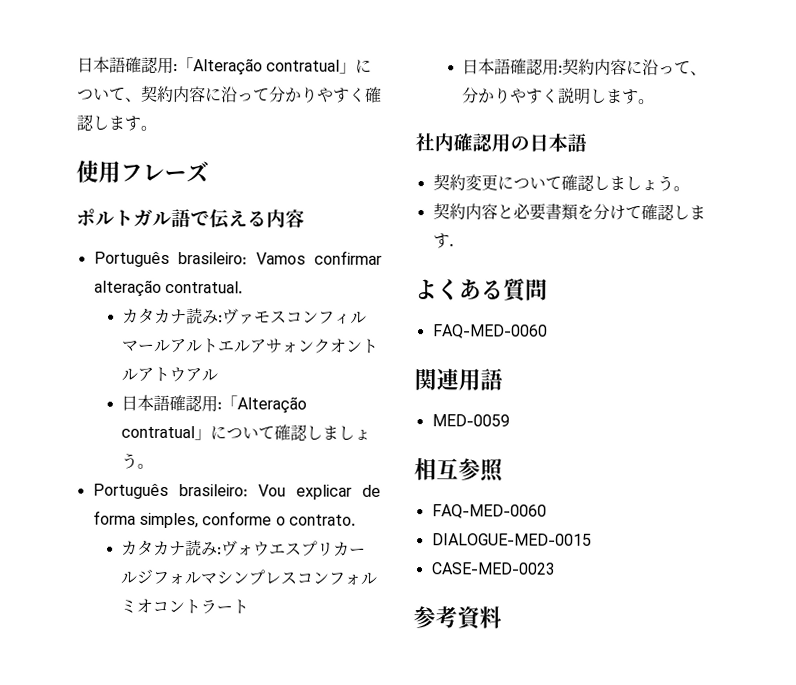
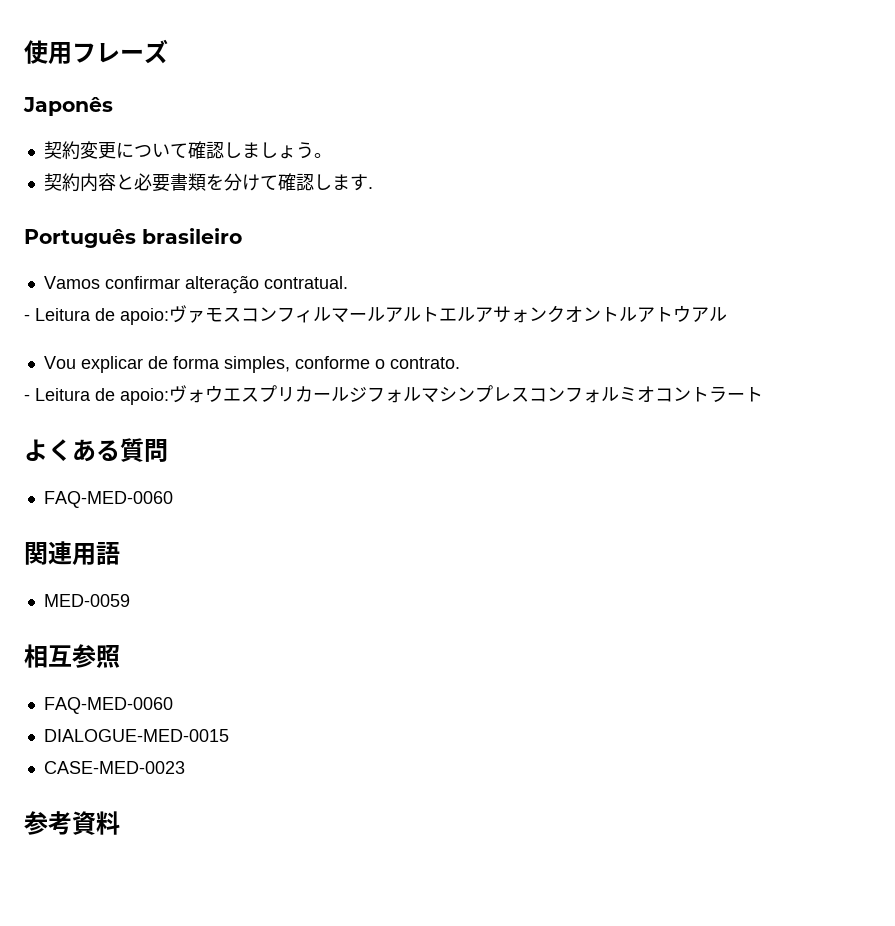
[77,56,373,76] [77,85,382,103] [76,114,157,131] [76,160,209,183] [76,208,305,230] [93,250,382,268] [93,279,243,297] [122,307,368,325] [121,338,380,354] [121,366,219,383] [121,394,308,414] [121,424,372,441] [121,452,155,469] [92,483,381,500] [92,510,356,529] [121,539,367,557] [120,568,378,586] [120,598,250,615] [462,58,708,76] [462,87,656,105] [415,133,587,153] 日本語確認用:「Alteração contratual」について、契約内容に沿って分かりやすく確認します。 // 使用フレーズ // ポルトガル語で伝える内容 // Português brasileiro: Vamos confirmar alteração contratual. // カタカナ読み:ヴァモスコンフィルマールアルトエルアサォンクオントルアトウアル // 日本語確認用:「Alteração contratual」について確認しましょう。 // Português brasileiro: Vou explicar de forma simples, conforme o contrato. // カタカナ読み:ヴォウエスプリカールジフォルマシンプレスコンフォルミオコントラート // 日本語確認用:契約内容に沿って、分かりやすく説明します。 // 社内確認用の日本語 -> [24,39,168,64] [23,97,113,116] 使用フレーズ // Japonês
(454, 245) none -> [24,228,242,248] [43,275,348,294] [24,305,727,325] [43,356,460,373] [24,385,763,405] // Português brasileiro // Vamos confirmar alteração contratual. // - Leitura de apoio:ヴァモスコンフィルマールアルトエルアサォンクオントルアトウアル // Vou explicar de forma simples, conforme o contrato. // - Leitura de apoio:ヴォウエスプリカールジフォルマシンプレスコンフォルミオコントラート

